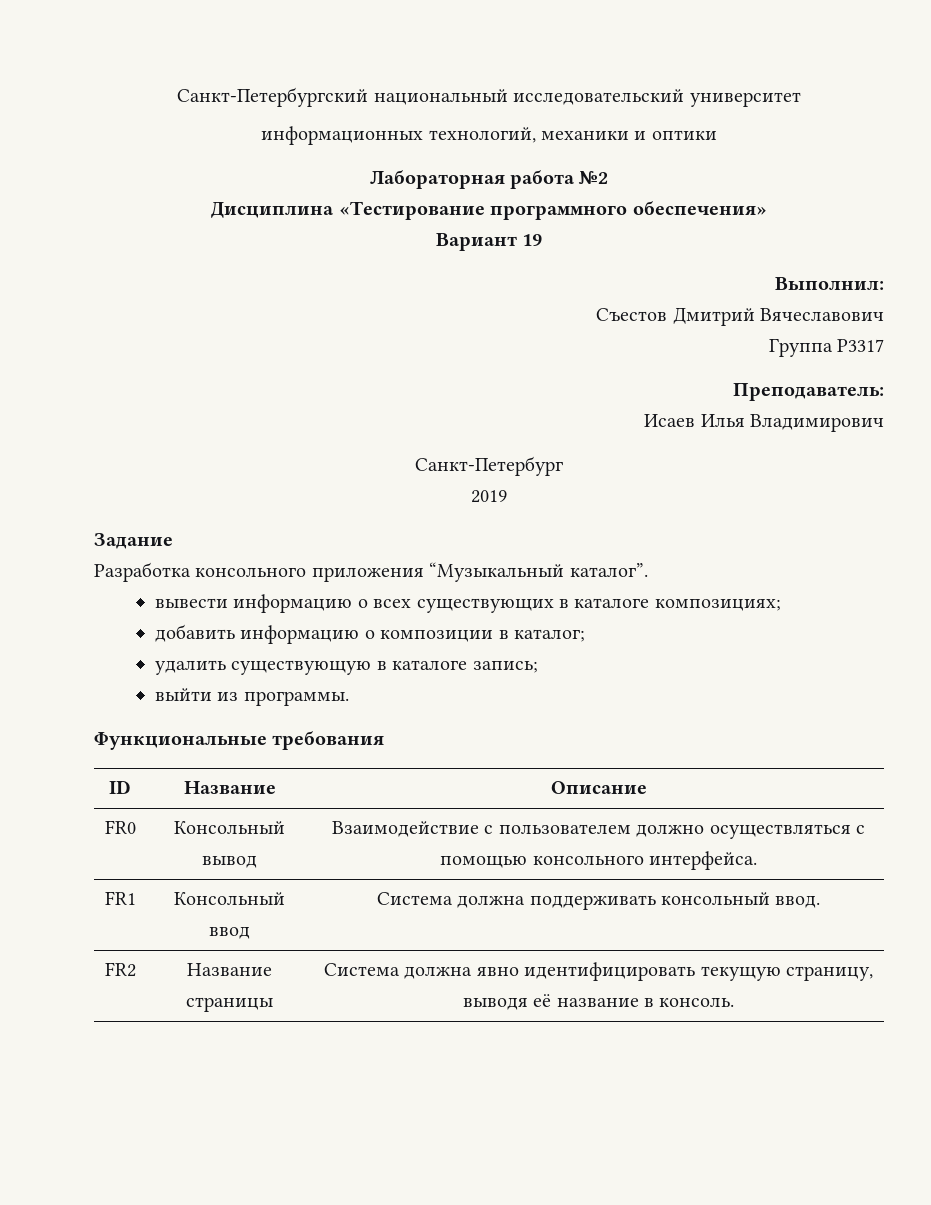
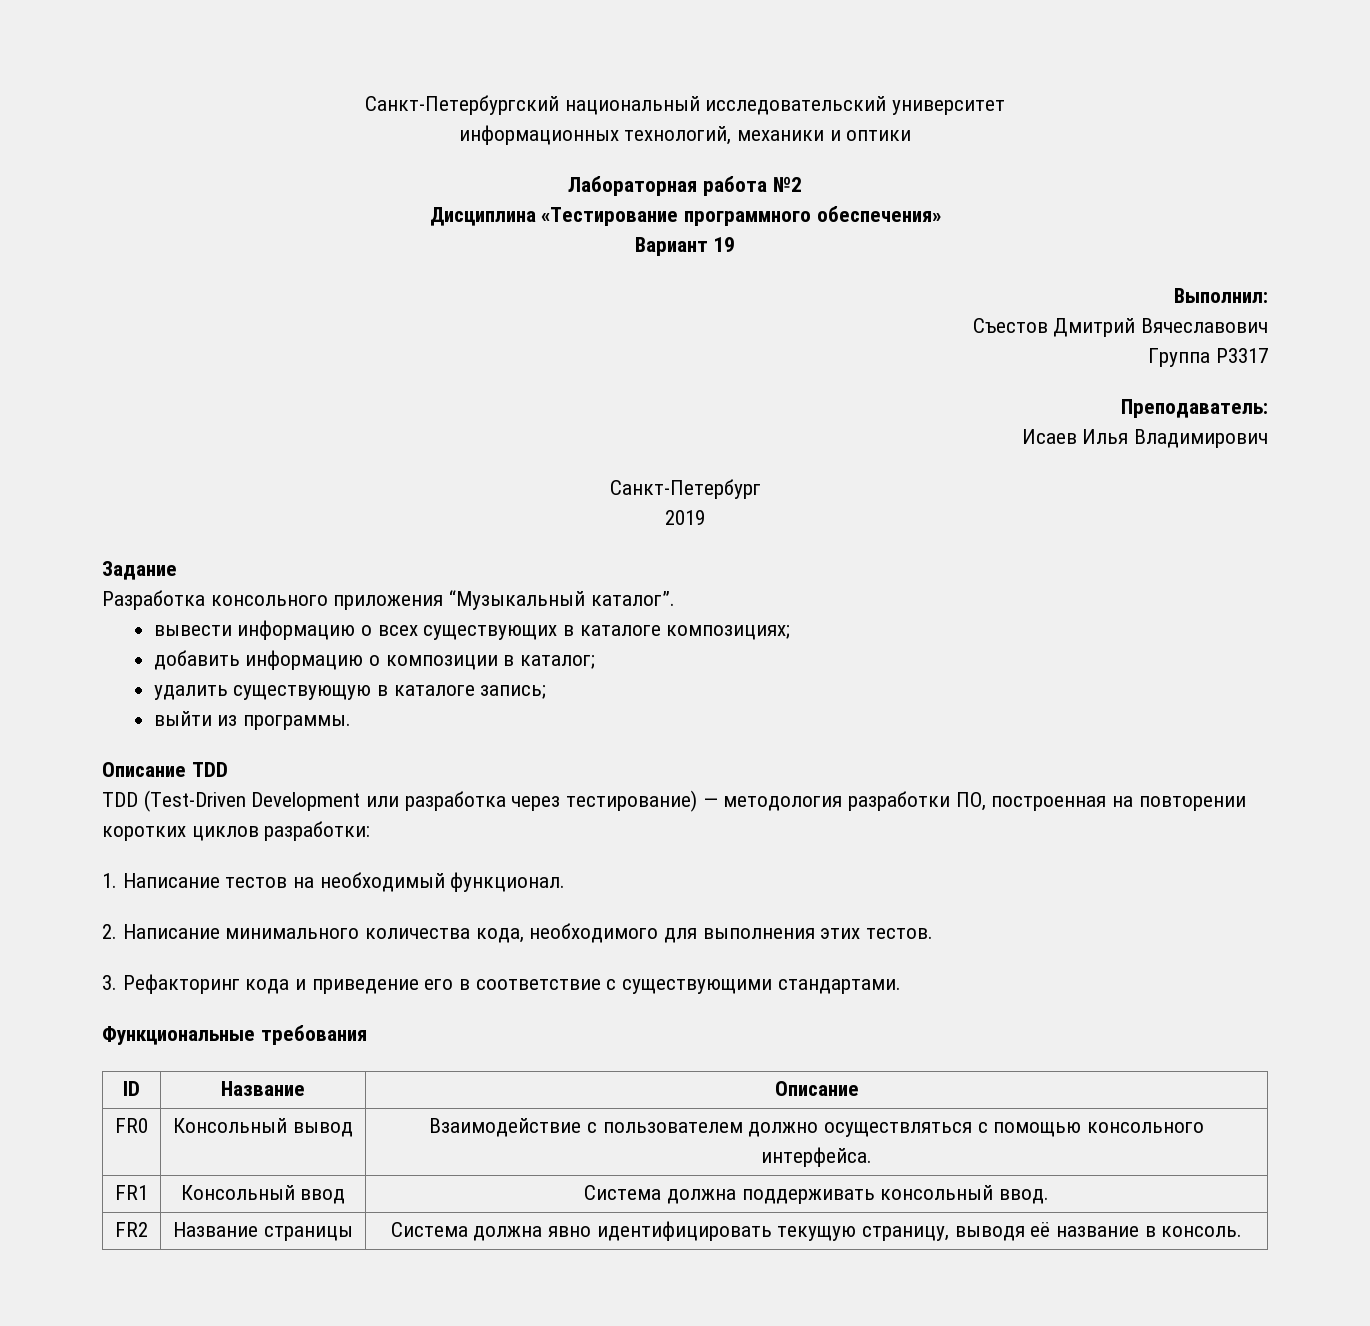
(349, 698) none -> [102,762,228,777] [102,790,1246,812] [102,821,371,841] [102,872,566,892] [102,923,934,943] [102,974,901,994] // Описание TDD // TDD (Test-Driven Development или разработка через тестирование) — методология разработки ПО, построенная на повторении коротких циклов разработки: // 1. Написание тестов на необходимый функционал. // 2. Написание минимального количества кода, необходимого для выполнения этих тестов. // 3. Рефакторинг кода и приведение его в соответствие с существующими стандартами.

